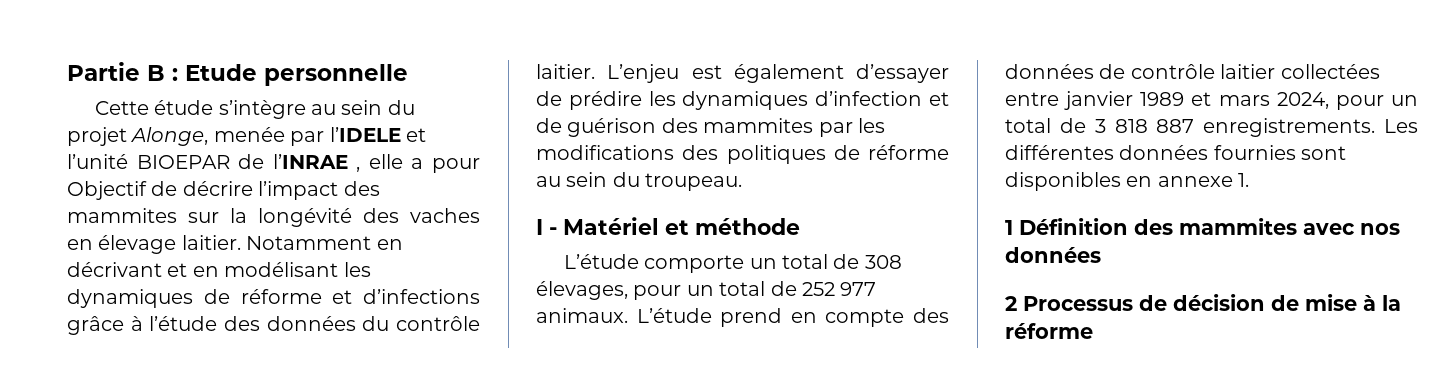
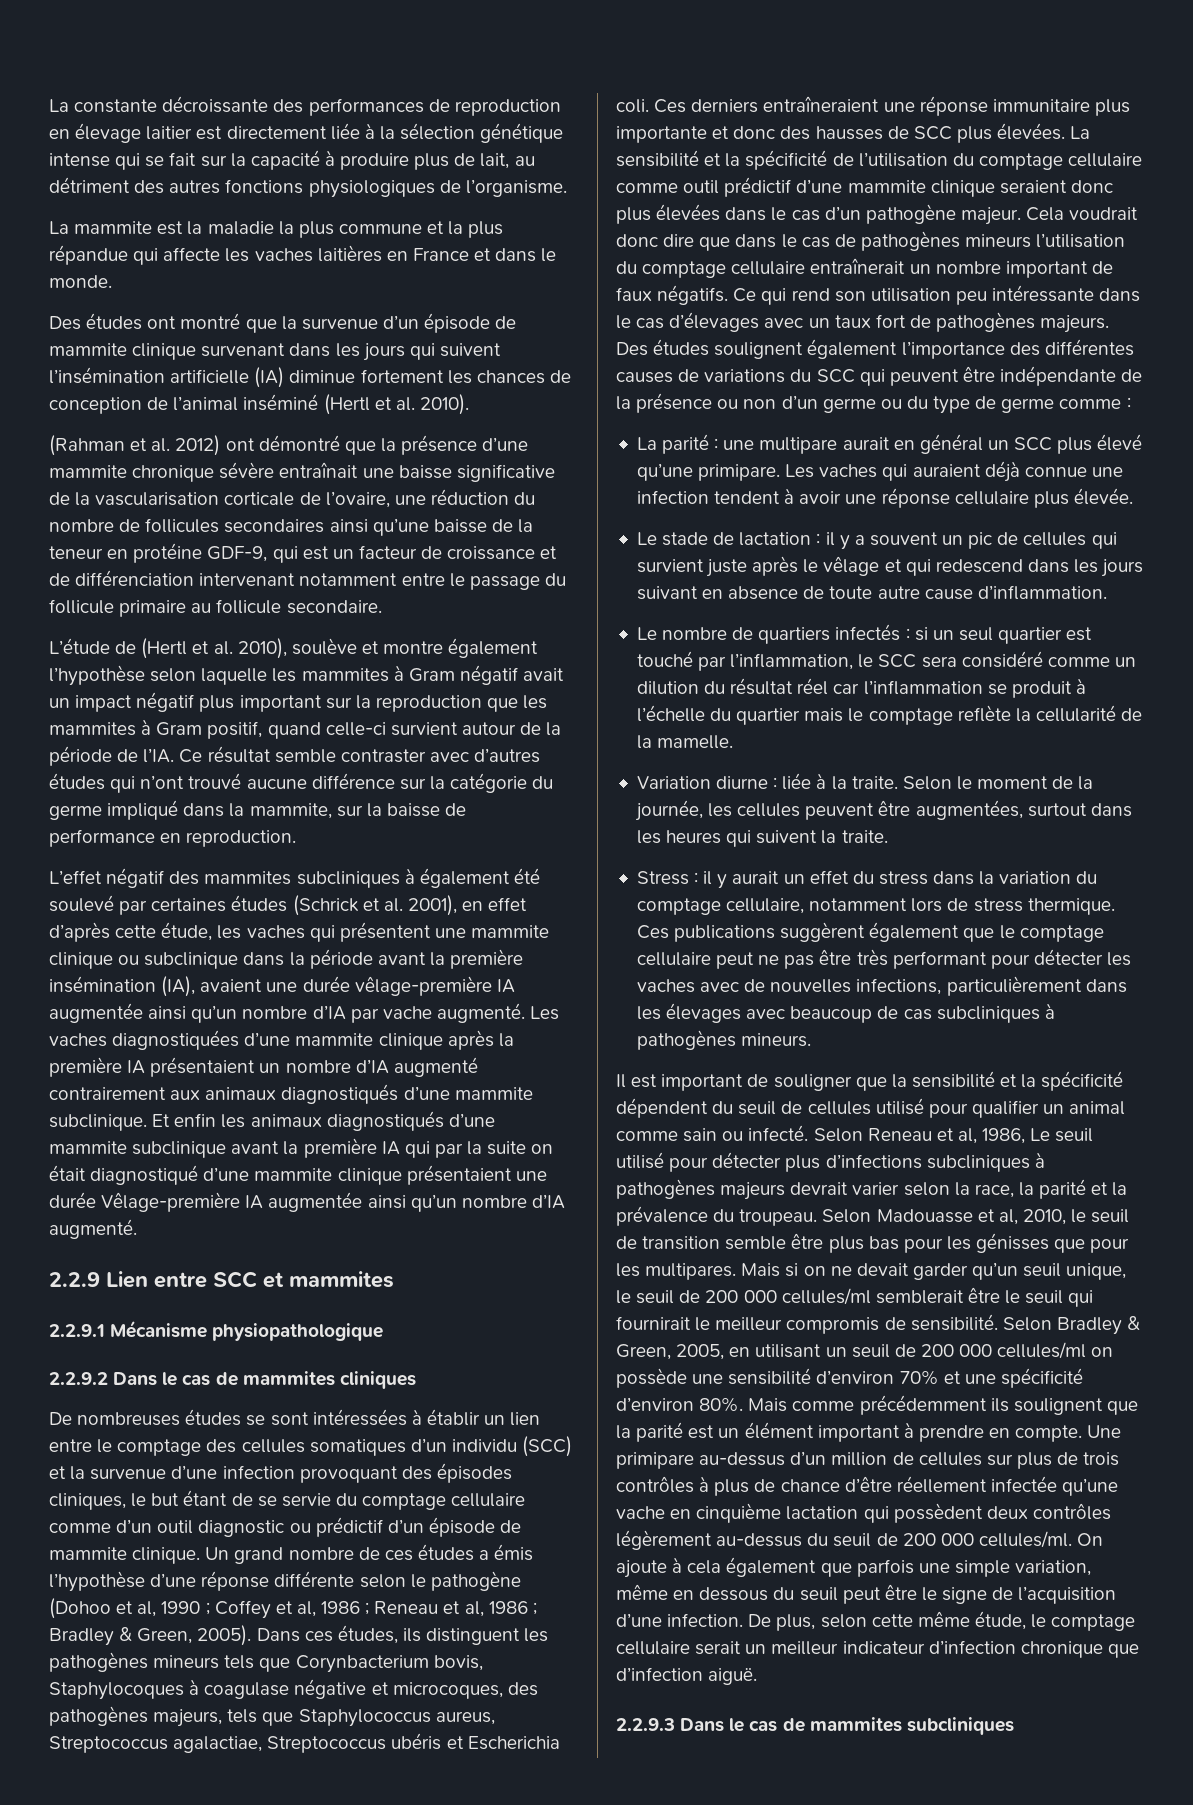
[67,62,408,86] [94,100,415,119] [67,127,426,146] [67,154,480,173] [67,181,380,200] [67,208,480,227] [67,235,403,254] [67,262,371,277] [67,289,480,308] [67,316,480,335] [536,64,949,83] [536,91,949,110] [536,118,885,137] [536,145,949,164] [536,172,743,191] [536,217,800,235] [563,254,902,273] [536,281,877,300] [536,308,949,327] [1005,64,1380,79] [1005,91,1418,110] [1005,118,1418,137] [1005,145,1347,160] [1005,172,1250,191] [1005,218,1400,235] [1005,247,1101,263] [1005,294,1401,311] [1005,323,1093,339] Partie B : Etude personnelle // Cette étude s’intègre au sein du projet Alonge, menée par l’IDELE et l’unité BIOEPAR de l’INRAE , elle a pour Objectif de décrire l’impact des mammites sur la longévité des vaches en élevage laitier. Notamment en décrivant et en modélisant les dynamiques de réforme et d’infections grâce à l’étude des données du contrôle laitier. L’enjeu est également d’essayer de prédire les dynamiques d’infection et de guérison des mammites par les modifications des politiques de réforme au sein du troupeau. // I - Matériel et méthode // L’étude comporte un total de 308 élevages, pour un total de 252 977 animaux. L’étude prend en compte des données de contrôle laitier collectées entre janvier 1989 et mars 2024, pour un total de 3 818 887 enregistrements. Les différentes données fournies sont disponibles en annexe 1. // 1 Définition des mammites avec nos données // 2 Processus de décision de mise à la réforme -> [49,96,561,116] [49,123,564,143] [49,150,535,170] [49,177,567,198] [49,221,504,238] [49,245,557,265] [49,275,112,288] [49,313,517,333] [49,343,501,361] [49,367,571,388] [49,394,469,415] [49,435,529,456] [49,462,555,482] [49,489,536,508] [49,518,534,536] [49,543,558,563] [49,570,566,590] [49,599,382,617] [49,638,539,659] [49,665,565,686] [49,692,548,712] [49,719,562,739] [49,746,541,766] [49,773,554,793] [49,800,467,820] [49,829,297,847] [49,868,540,888] [49,895,528,916] [49,922,550,942] [49,949,524,969] [49,976,515,997] [49,1003,560,1023] [49,1030,514,1050] [49,1057,478,1077] [49,1084,533,1104] [49,1111,495,1131] [49,1138,554,1158] [49,1165,547,1185] [49,1192,565,1212] [49,1219,137,1239] [49,1271,394,1288] [49,1320,384,1341] [49,1371,416,1389] [49,1409,541,1426] [49,1436,573,1457] [49,1463,512,1483] [49,1490,526,1510] [49,1517,522,1537] [49,1544,534,1564] [49,1571,521,1592] [49,1598,537,1619] [49,1625,549,1646] [49,1652,483,1673] [49,1679,538,1700] [49,1706,495,1727] [49,1733,560,1753] [616,96,1130,116] [616,123,1091,143] [616,150,1143,170] [616,177,1113,197] [616,204,1139,225] [616,231,1126,251] [616,258,1113,278] [616,285,1141,305] [616,312,1110,333] [616,339,1134,359] [616,366,1143,386] [616,393,1131,414] [636,434,1143,454] [636,461,1123,482] [636,488,1133,508] [636,532,1117,550] [636,556,1144,577] [636,585,1107,600] [636,624,1093,644] [636,651,1136,671] [636,678,1086,698] [636,705,1143,725] [636,735,734,749] [636,773,1094,790] [634,800,1132,821] [636,830,888,847] [636,870,1098,889] [636,898,1115,915] [636,922,1104,942] [636,949,1132,969] [636,976,1127,996] [636,1003,1055,1023] [636,1030,812,1050] [616,1071,1124,1091] [616,1098,1126,1118] [616,1125,1094,1144] [616,1152,1045,1172] [616,1179,1128,1200] [616,1206,1130,1226] [616,1233,1130,1253] [616,1262,1127,1280] [616,1287,1094,1307] [616,1314,1141,1335] [616,1342,1114,1360] [616,1368,1083,1388] [616,1395,1138,1415] [616,1422,1122,1442] [616,1451,1120,1469] [616,1476,1119,1496] [616,1503,1111,1523] [616,1530,1104,1550] [616,1557,1092,1578] [616,1584,1117,1604] [616,1611,1136,1631] [616,1640,1139,1658] [616,1667,758,1685] [616,1717,1014,1735] La constante décroissante des performances de reproduction en élevage laitier est directement liée à la sélection génétique intense qui se fait sur la capacité à produire plus de lait, au détriment des autres fonctions physiologiques de l’organisme. // La mammite est la maladie la plus commune et la plus répandue qui affecte les vaches laitières en France et dans le monde. // Des études ont montré que la survenue d’un épisode de mammite clinique survenant dans les jours qui suivent l’insémination artificielle (IA) diminue fortement les chances de conception de l’animal inséminé (Hertl et al. 2010). // (Rahman et al. 2012) ont démontré que la présence d’une mammite chronique sévère entraînait une baisse significative de la vascularisation corticale de l’ovaire, une réduction du nombre de follicules secondaires ainsi qu’une baisse de la teneur en protéine GDF-9, qui est un facteur de croissance et de différenciation intervenant notamment entre le passage du follicule primaire au follicule secondaire. // L’étude de (Hertl et al. 2010), soulève et montre également l’hypothèse selon laquelle les mammites à Gram négatif avait un impact négatif plus important sur la reproduction que les mammites à Gram positif, quand celle-ci survient autour de la période de l’IA. Ce résultat semble contraster avec d’autres études qui n’ont trouvé aucune différence sur la catégorie du germe impliqué dans la mammite, sur la baisse de performance en reproduction. // L’effet négatif des mammites subcliniques à également été soulevé par certaines études (Schrick et al. 2001), en effet d’après cette étude, les vaches qui présentent une mammite clinique ou subclinique dans la période avant la première insémination (IA), avaient une durée vêlage-première IA augmentée ainsi qu’un nombre d’IA par vache augmenté. Les vaches diagnostiquées d’une mammite clinique après la première IA présentaient un nombre d’IA augmenté contrairement aux animaux diagnostiqués d’une mammite subclinique. Et enfin les animaux diagnostiqués d’une mammite subclinique avant la première IA qui par la suite on était diagnostiqué d’une mammite clinique présentaient une durée Vêlage-première IA augmentée ainsi qu’un nombre d’IA augmenté. // 2.2.9 Lien entre SCC et mammites // 2.2.9.1 Mécanisme physiopathologique // 2.2.9.2 Dans le cas de mammites cliniques // De nombreuses études se sont intéressées à établir un lien entre le comptage des cellules somatiques d’un individu (SCC) et la survenue d’une infection provoquant des épisodes cliniques, le but étant de se servie du comptage cellulaire comme d’un outil diagnostic ou prédictif d’un épisode de mammite clinique. Un grand nombre de ces études a émis l’hypothèse d’une réponse différente selon le pathogène (Dohoo et al, 1990 ; Coffey et al, 1986 ; Reneau et al, 1986 ; Bradley & Green, 2005). Dans ces études, ils distinguent les pathogènes mineurs tels que Corynbacterium bovis, Staphylocoques à coagulase négative et microcoques, des pathogènes majeurs, tels que Staphylococcus aureus, Streptococcus agalactiae, Streptococcus ubéris et Escherichia coli. Ces derniers entraîneraient une réponse immunitaire plus importante et donc des hausses de SCC plus élevées. La sensibilité et la spécificité de l’utilisation du comptage cellulaire comme outil prédictif d’une mammite clinique seraient donc plus élevées dans le cas d’un pathogène majeur. Cela voudrait donc dire que dans le cas de pathogènes mineurs l’utilisation du comptage cellulaire entraînerait un nombre important de faux négatifs. Ce qui rend son utilisation peu intéressante dans le cas d’élevages avec un taux fort de pathogènes majeurs. Des études soulignent également l’importance des différentes causes de variations du SCC qui peuvent être indépendante de la présence ou non d’un germe ou du type de germe comme : // La parité : une multipare aurait en général un SCC plus élevé qu’une primipare. Les vaches qui auraient déjà connue une infection tendent à avoir une réponse cellulaire plus élevée. // Le stade de lactation : il y a souvent un pic de cellules qui survient juste après le vêlage et qui redescend dans les jours suivant en absence de toute autre cause d’inflammation. // Le nombre de quartiers infectés : si un seul quartier est touché par l’inflammation, le SCC sera considéré comme un dilution du résultat réel car l’inflammation se produit à l’échelle du quartier mais le comptage reflète la cellularité de la mamelle. // Variation diurne : liée à la traite. Selon le moment de la journée, les cellules peuvent être augmentées, surtout dans les heures qui suivent la traite. // Stress : il y aurait un effet du stress dans la variation du comptage cellulaire, notamment lors de stress thermique. Ces publications suggèrent également que le comptage cellulaire peut ne pas être très performant pour détecter les vaches avec de nouvelles infections, particulièrement dans les élevages avec beaucoup de cas subcliniques à pathogènes mineurs. // Il est important de souligner que la sensibilité et la spécificité dépendent du seuil de cellules utilisé pour qualifier un animal comme sain ou infecté. Selon Reneau et al, 1986, Le seuil utilisé pour détecter plus d’infections subcliniques à pathogènes majeurs devrait varier selon la race, la parité et la prévalence du troupeau. Selon Madouasse et al, 2010, le seuil de transition semble être plus bas pour les génisses que pour les multipares. Mais si on ne devait garder qu’un seuil unique, le seuil de 200 000 cellules/ml semblerait être le seuil qui fournirait le meilleur compromis de sensibilité. Selon Bradley & Green, 2005, en utilisant un seuil de 200 000 cellules/ml on possède une sensibilité d’environ 70% et une spécificité d’environ 80%. Mais comme précédemment ils soulignent que la parité est un élément important à prendre en compte. Une primipare au-dessus d’un million de cellules sur plus de trois contrôles à plus de chance d’être réellement infectée qu’une vache en cinquième lactation qui possèdent deux contrôles légèrement au-dessus du seuil de 200 000 cellules/ml. On ajoute à cela également que parfois une simple variation, même en dessous du seuil peut être le signe de l’acquisition d’une infection. De plus, selon cette même étude, le comptage cellulaire serait un meilleur indicateur d’infection chronique que d’infection aiguë. // 2.2.9.3 Dans le cas de mammites subcliniques

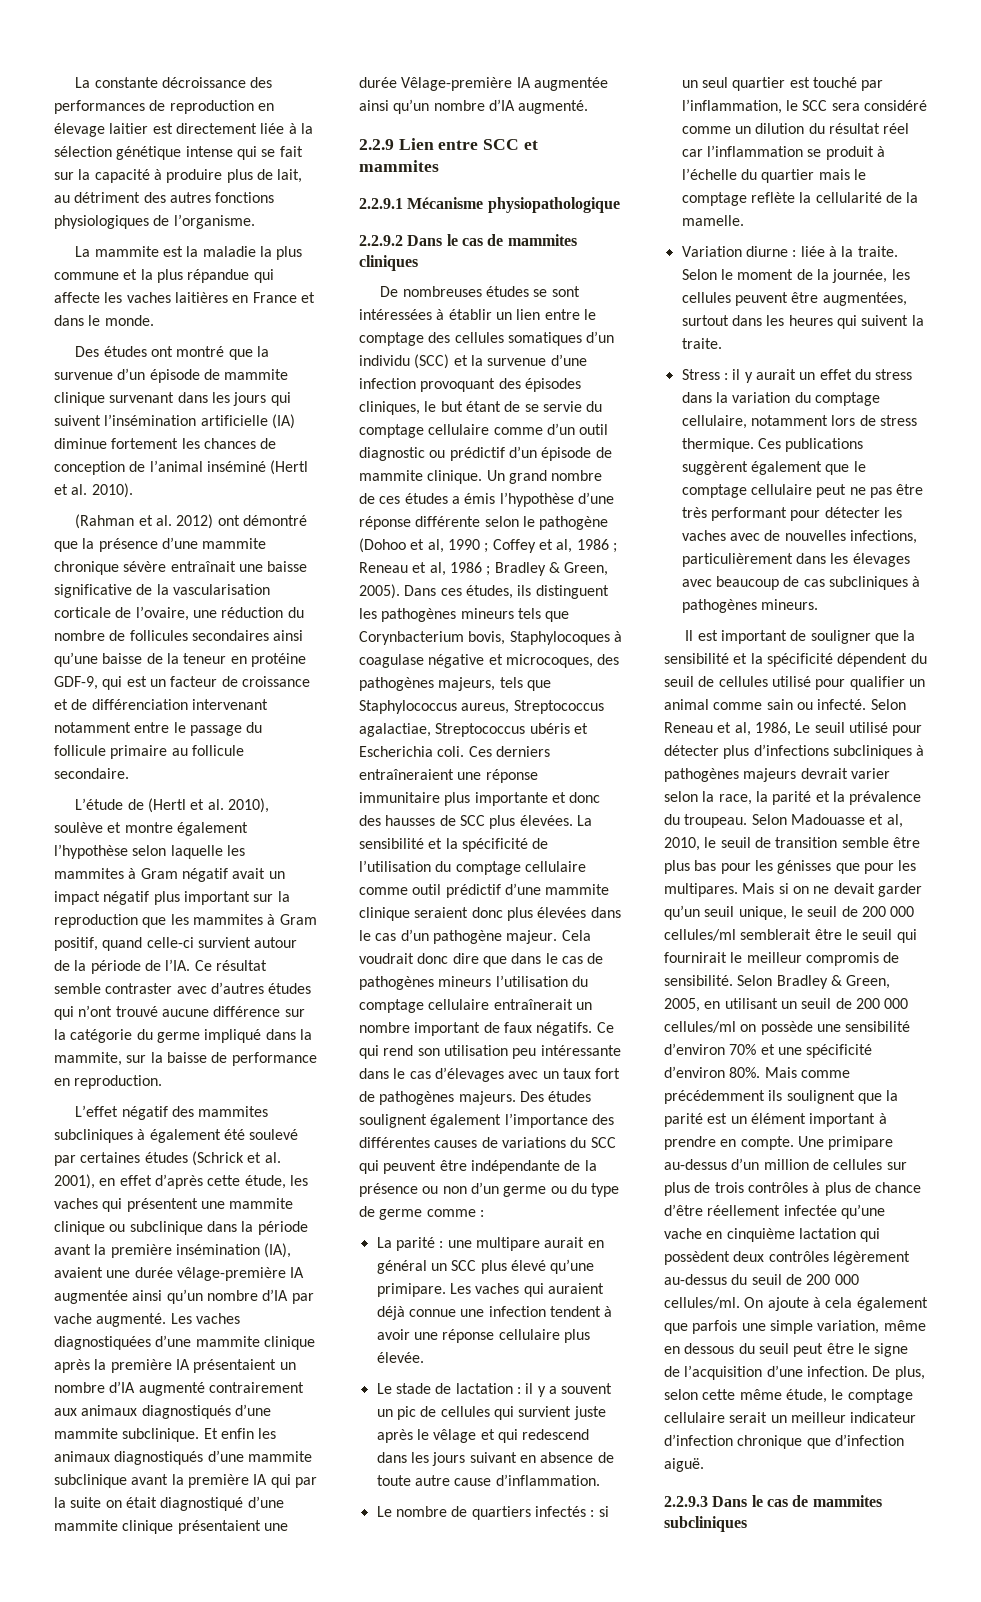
[162,96,269,113] décroissante -> [162,77,247,88] décroissance

